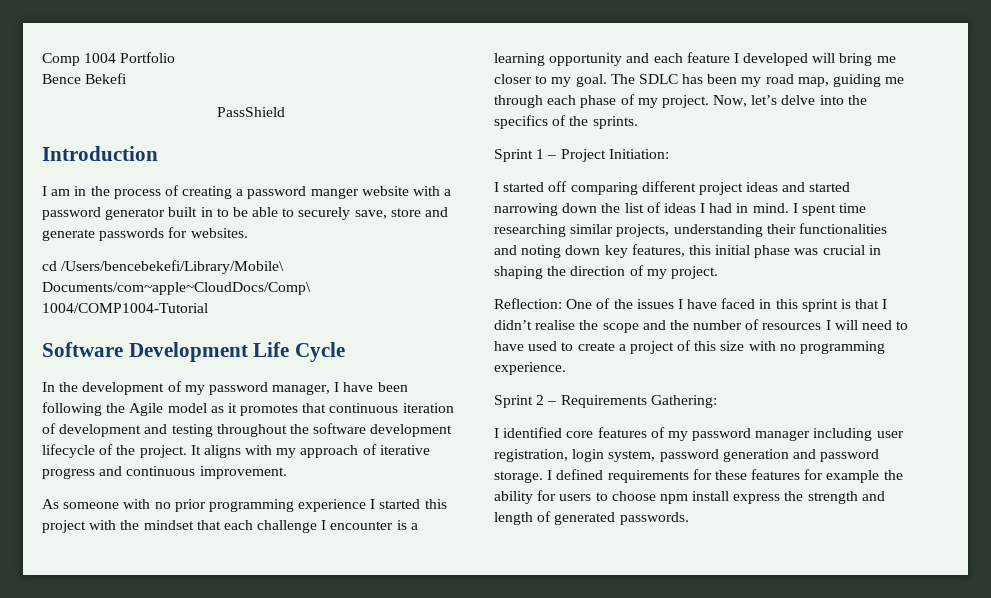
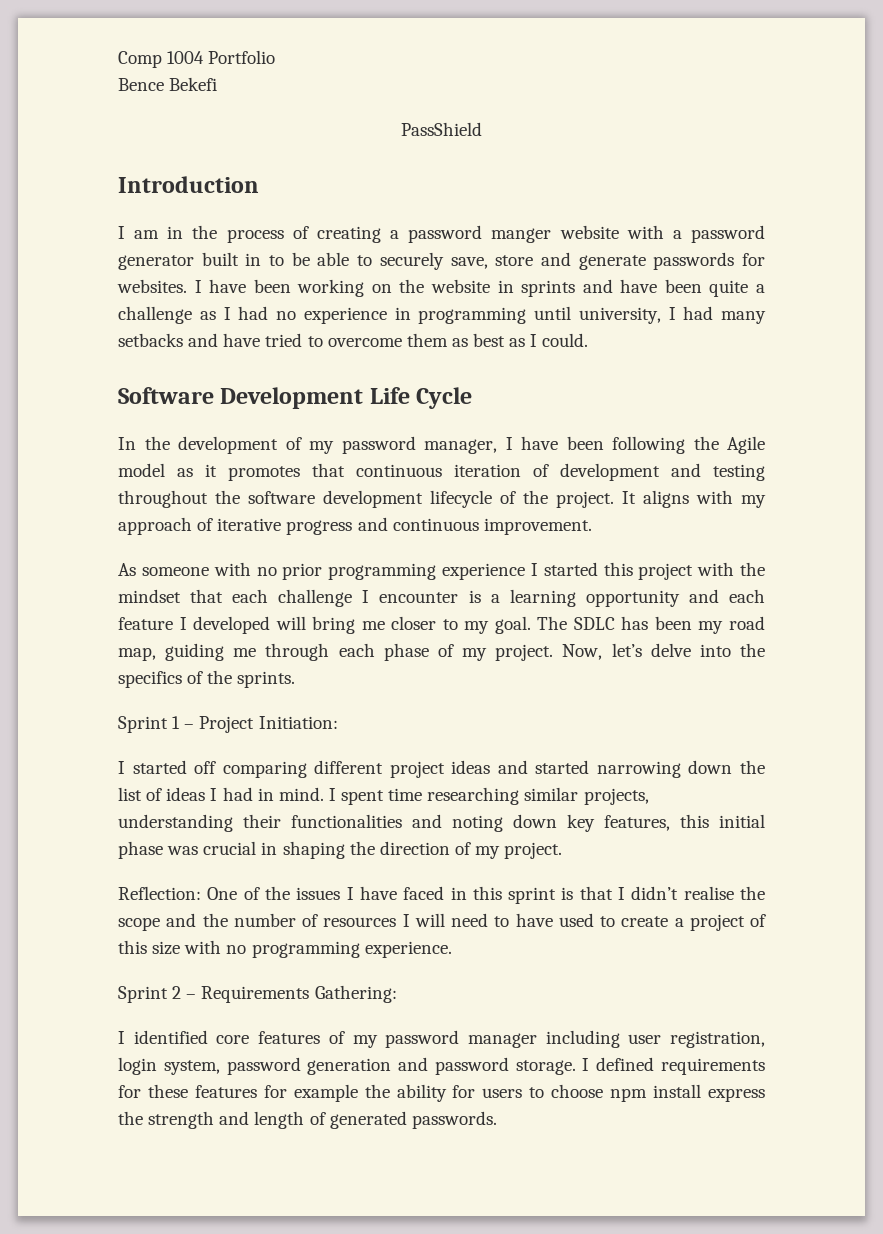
[42,260,285,274] [42,282,311,295] [42,303,208,313] // cd /Users/bencebekefi/Library/Mobile\ Documents/com~apple~CloudDocs/Comp\ 1004/COMP1004-Tutorial -> [194,279,765,297] [118,306,766,324] [118,333,589,347] I have been working on the website in sprints and have been quite a challenge as I had no experience in programming until university, I had many setbacks and have tried to overcome them as best as I could.

